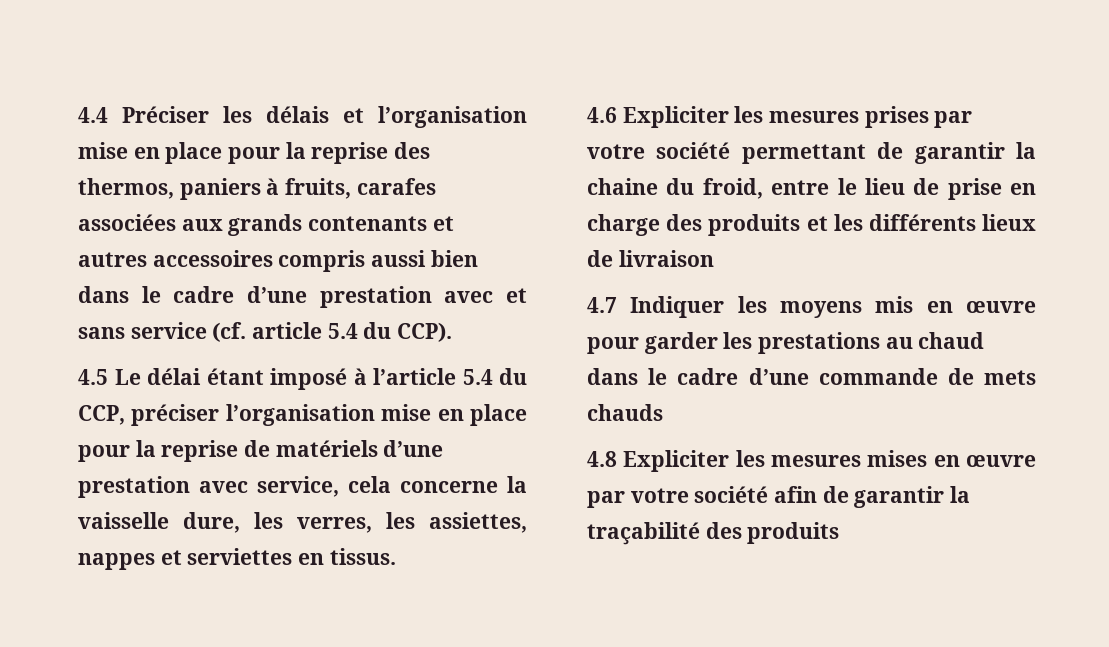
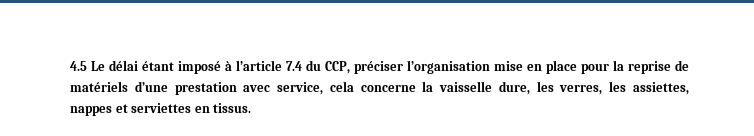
[78,106,527,128] [78,142,431,164] [78,178,436,200] [78,214,454,236] [78,250,478,272] [78,286,527,308] [78,322,453,342] 4.4 Préciser les délais et l’organisation mise en place pour la reprise des thermos, paniers à fruits, carafes associées aux grands contenants et autres accessoires compris aussi bien dans le cadre d’une prestation avec et sans service (cf. article 5.4 du CCP). // -> (70, 66) none
[462,369,493,385] 5.4 -> [286,61,302,71] 7.4
[587,106,973,128] [587,142,1036,164] [587,178,1036,200] [587,214,1036,236] [587,250,714,267] [587,296,1036,318] [587,332,985,354] [587,368,1036,385] [587,404,663,421] [587,450,1036,472] [587,486,971,508] [587,522,840,545] // 4.6 Expliciter les mesures prises par votre société permettant de garantir la chaine du froid, entre le lieu de prise en charge des produits et les différents lieux de livraison // 4.7 Indiquer les moyens mis en œuvre pour garder les prestations au chaud dans le cadre d’une commande de mets chauds // 4.8 Expliciter les mesures mises en œuvre par votre société afin de garantir la traçabilité des produits -> (252, 108) none

